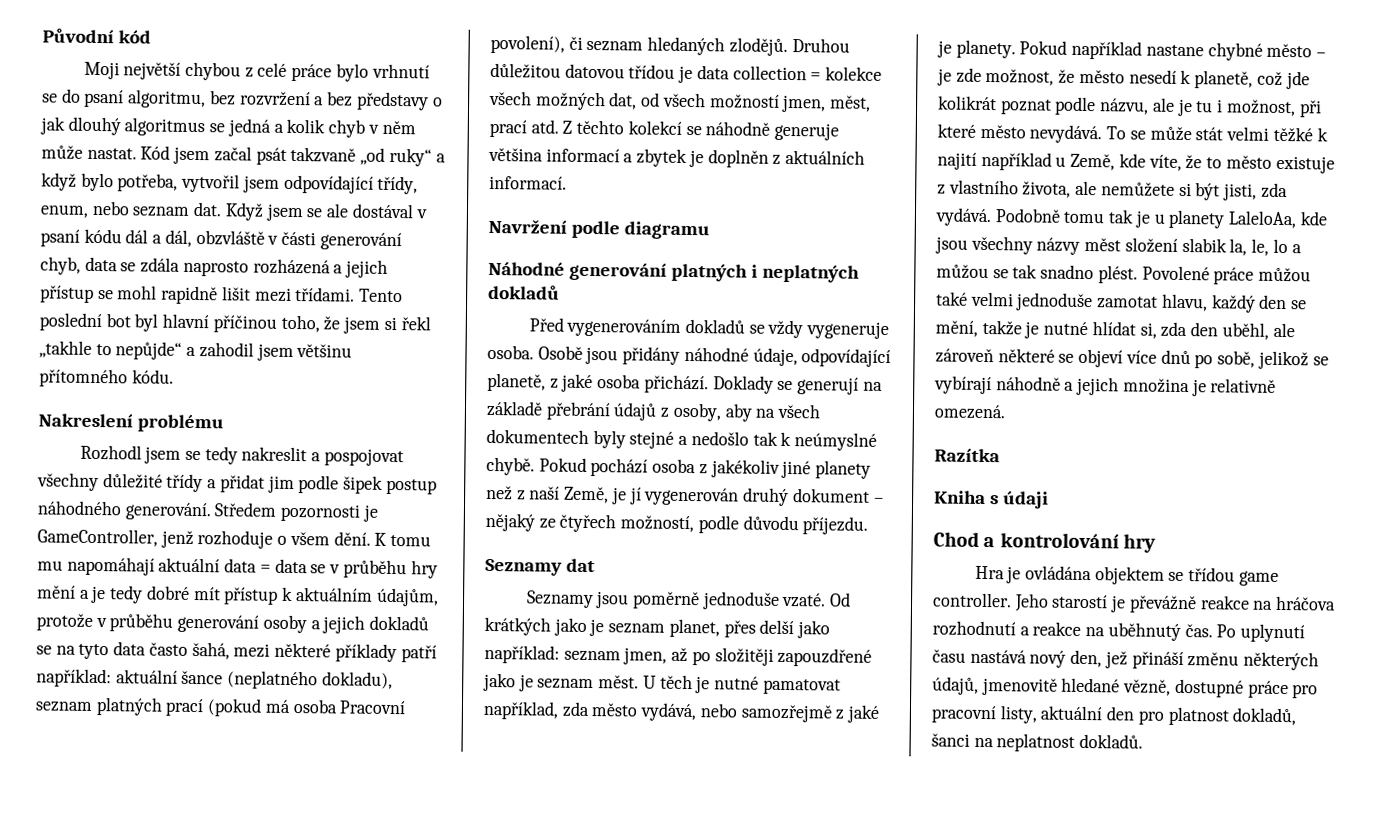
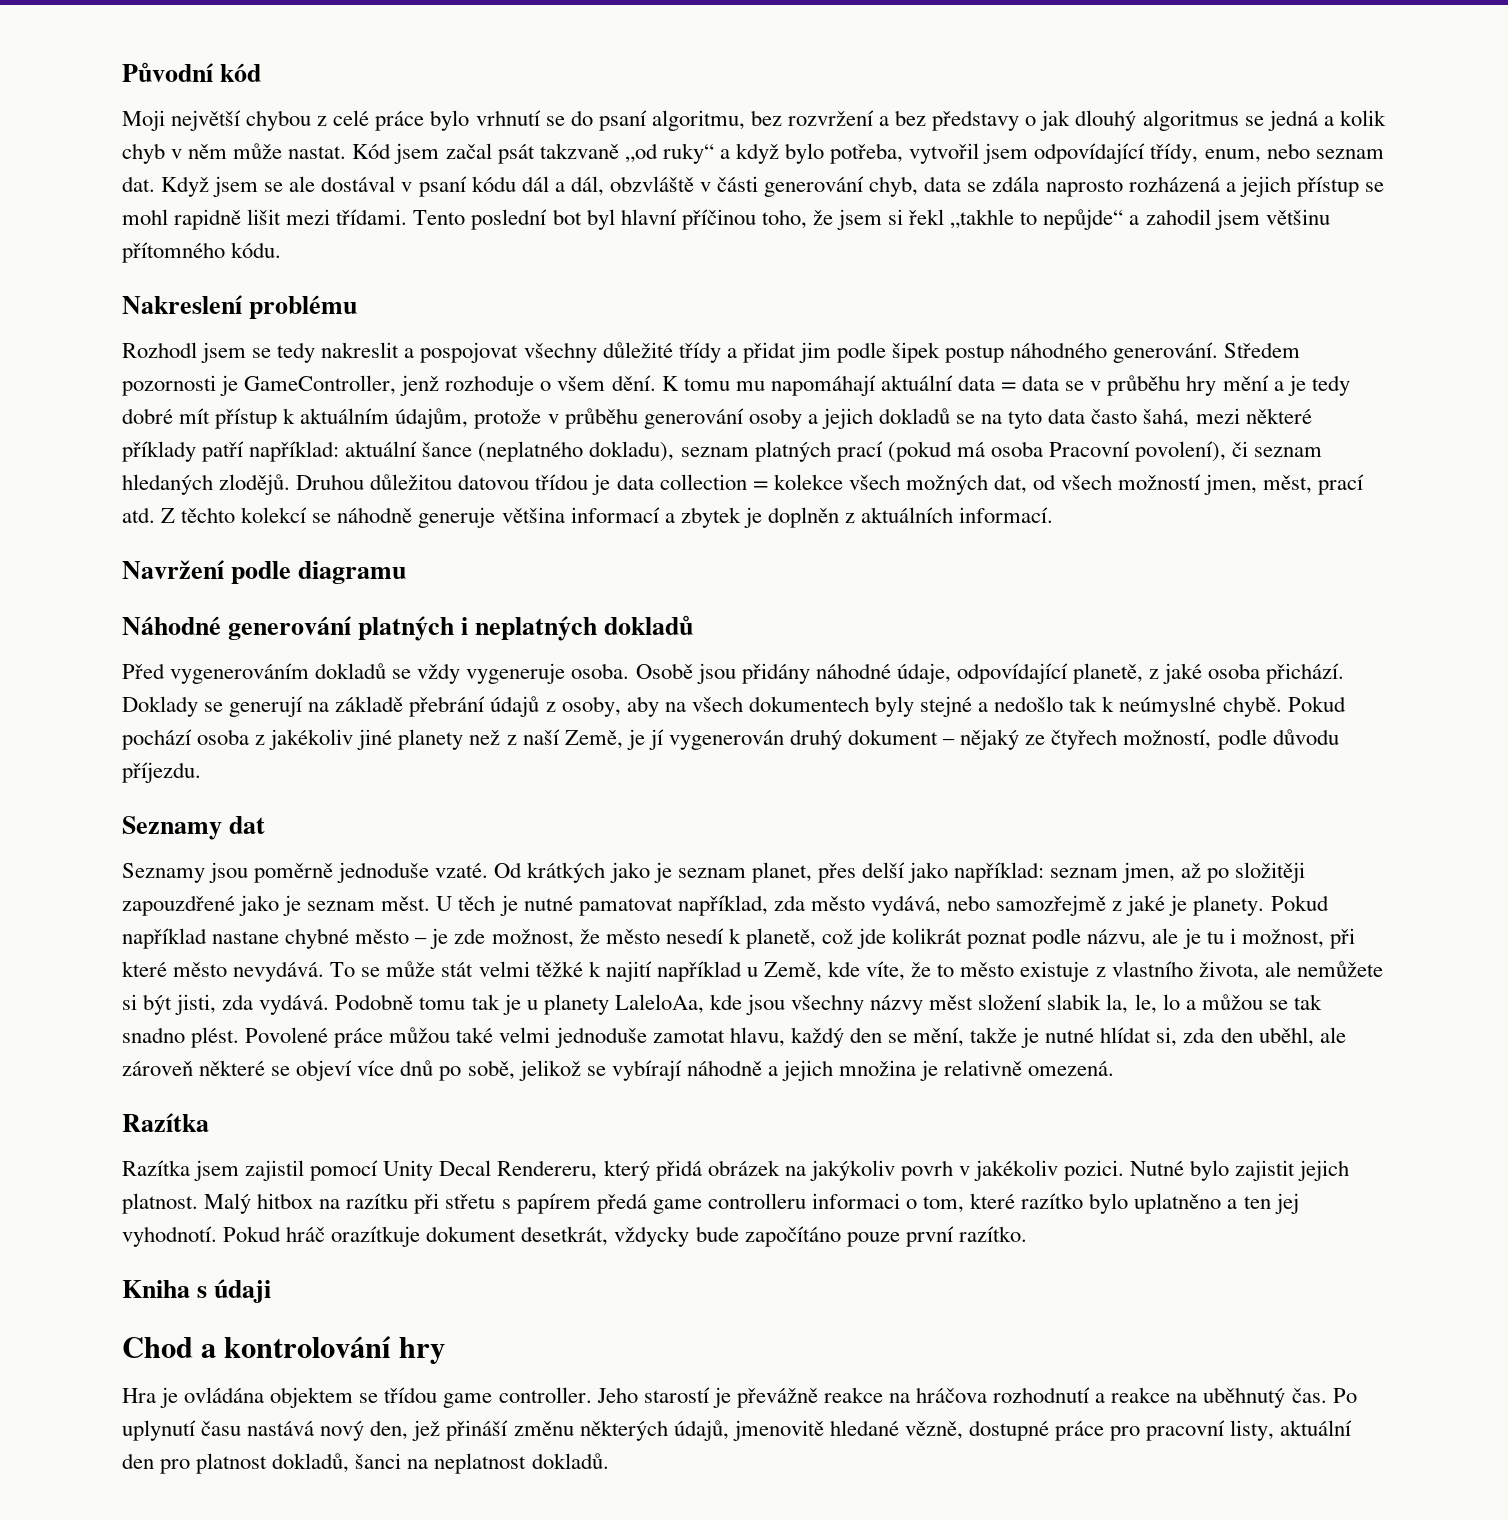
(1000, 455) none -> [122,1160,1350,1181] [122,1193,1299,1214] [122,1226,1027,1247] // Razítka jsem zajistil pomocí Unity Decal Rendereru, který přidá obrázek na jakýkoliv povrh v jakékoliv pozici. Nutné bylo zajistit jejich platnost. Malý hitbox na razítku při střetu s papírem předá game controlleru informaci o tom, které razítko bylo uplatněno a ten jej vyhodnotí. Pokud hráč orazítkuje dokument desetkrát, vždycky bude započítáno pouze první razítko.

